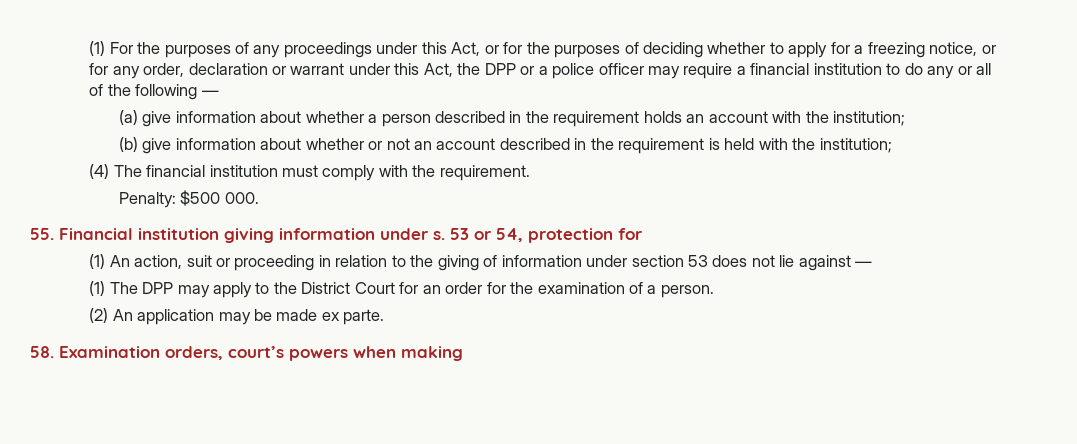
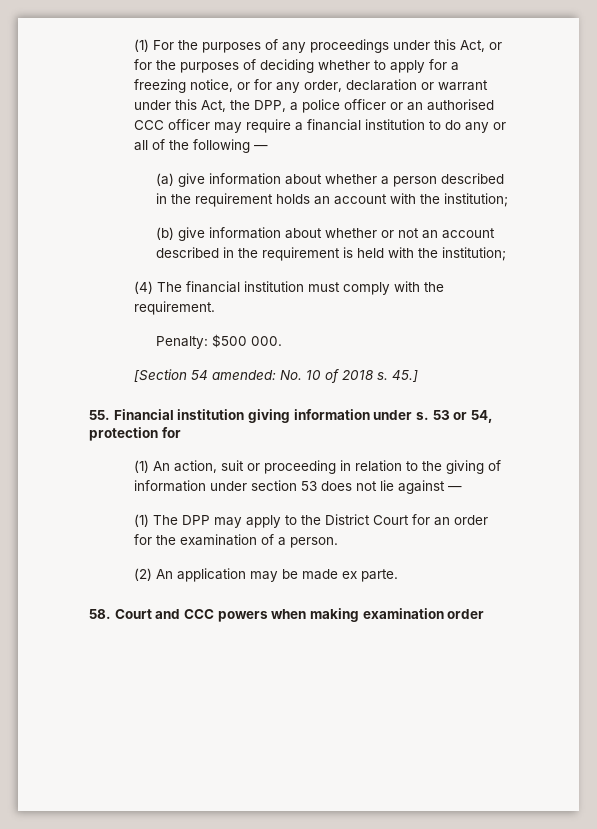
[484,63,535,75] DPP or -> [253,100,286,112] DPP,
(644, 69) none -> [389,99,494,111] [133,119,210,130] or an authorised CCC officer
(259, 198) none -> [133,369,418,383] // [Section 54 amended: No. 10 of 2018 s. 45.]
[59,346,284,360] Examination orders, court’s -> [114,609,214,619] Court and CCC
(463, 353) none -> [362,608,485,619] examination order

